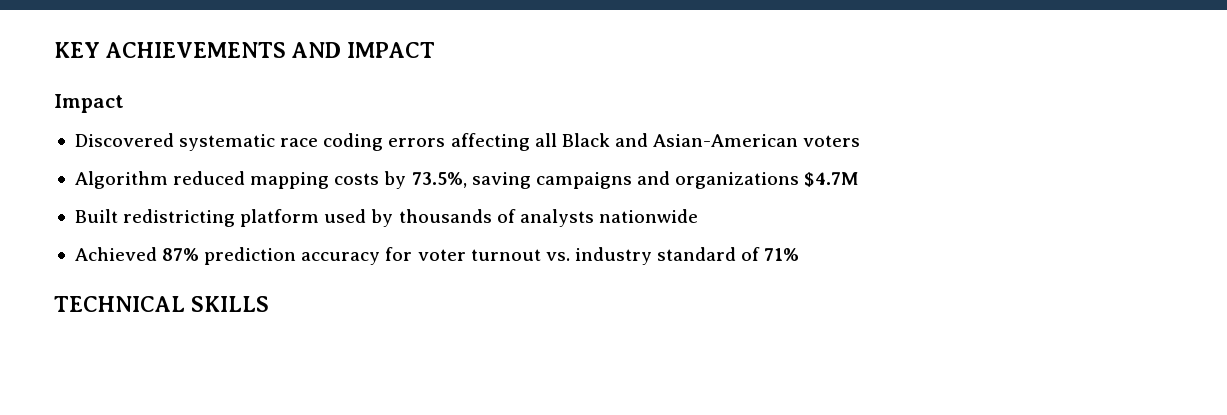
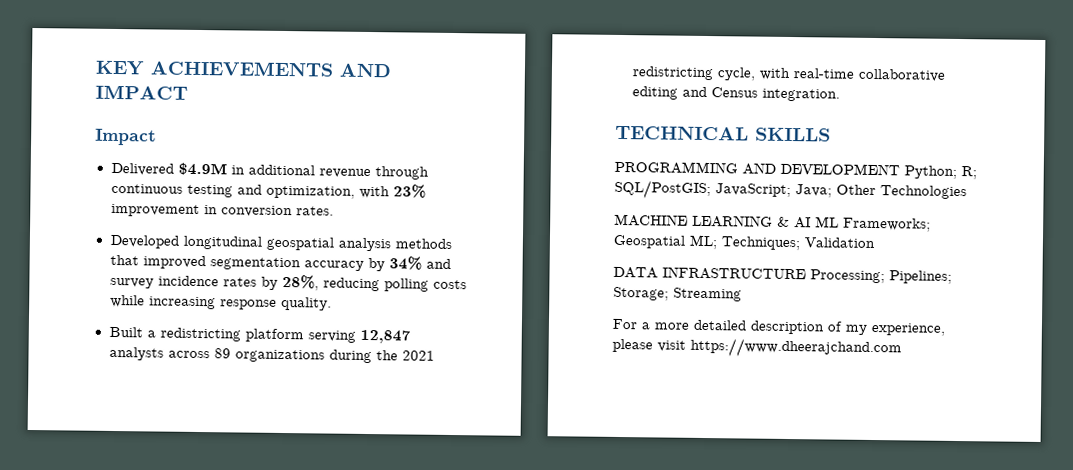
[74,133,861,151] [74,171,860,189] Discovered systematic race coding errors affecting all Black and Asian-American voters // Algorithm reduced mapping costs by 73.5%, saving campaigns and organizations $4.7M -> [110,162,429,180] [110,183,426,199] [110,203,334,218] [109,234,452,252] [109,254,451,272] [109,274,467,292] [109,294,332,311] Delivered $4.9M in additional revenue through continuous testing and optimization, with 23% improvement in conversion rates. // Developed longitudinal geospatial analysis methods that improved segmentation accuracy by 34% and survey incidence rates by 28%, reducing polling costs while increasing response quality.
(118, 216) none -> [146,330,156,338] a
[324,209,698,227] [74,247,800,265] [54,296,269,312] used by thousands of analysts nationwide // Achieved 87% prediction accuracy for voter turnout vs. industry standard of 71% // TECHNICAL SKILLS -> [307,329,411,344] [108,346,435,364] [631,66,945,82] [631,86,840,102] [615,125,831,142] [614,160,977,180] [614,179,967,200] [614,213,931,232] [613,234,875,251] [613,266,952,284] [613,286,742,302] [612,318,945,336] [612,337,902,359] serving 12,847 analysts across 89 organizations during the 2021 redistricting cycle, with real-time collaborative editing and Census integration. // TECHNICAL SKILLS // PROGRAMMING AND DEVELOPMENT Python; R; SQL/PostGIS; JavaScript; Java; Other Technologies // MACHINE LEARNING & AI ML Frameworks; Geospatial ML; Techniques; Validation // DATA INFRASTRUCTURE Processing; Pipelines; Storage; Streaming // For a more detailed description of my experience, please visit https://www.dheerajchand.com

